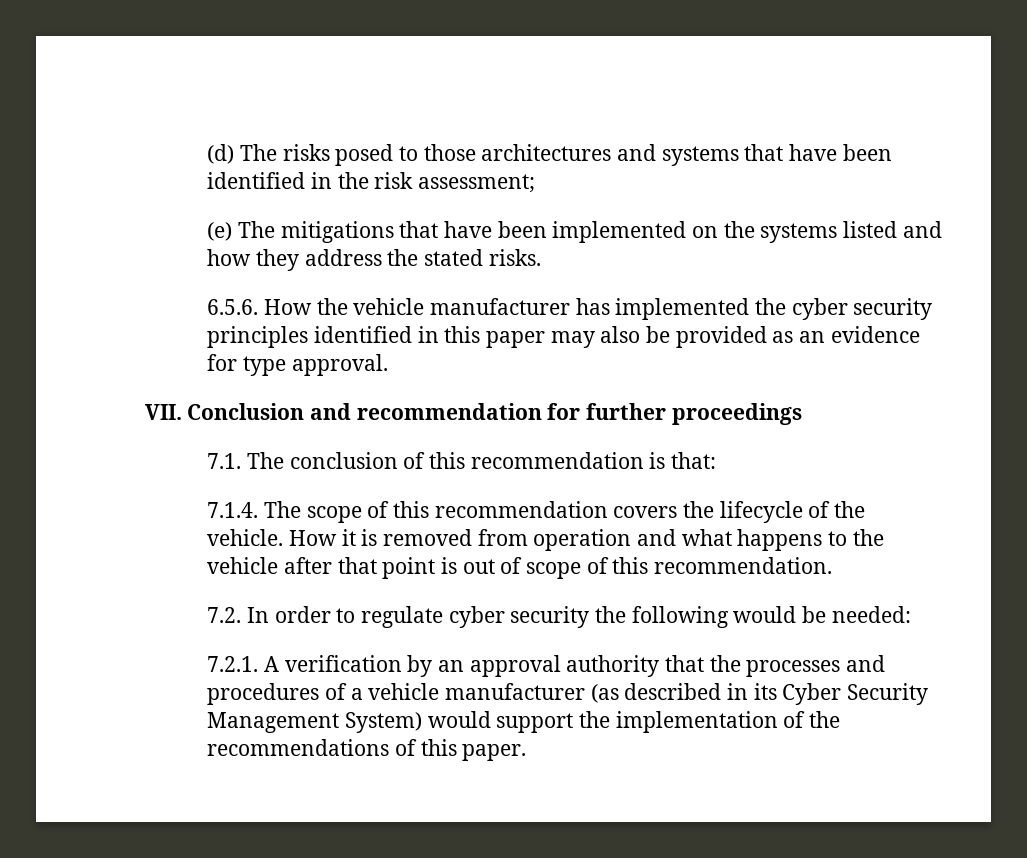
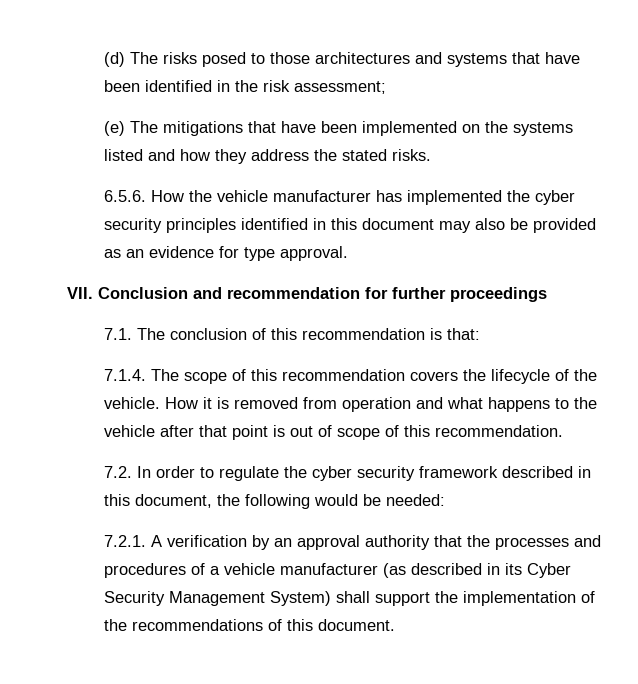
[485,331,545,348] paper -> [362,218,435,230] document
[448,606,590,628] cyber security -> [284,466,592,481] [104,494,213,508] the cyber security framework described in this document,
[427,711,491,728] would -> [336,591,371,603] shall
[462,744,527,761] paper. -> [318,619,396,631] document.

